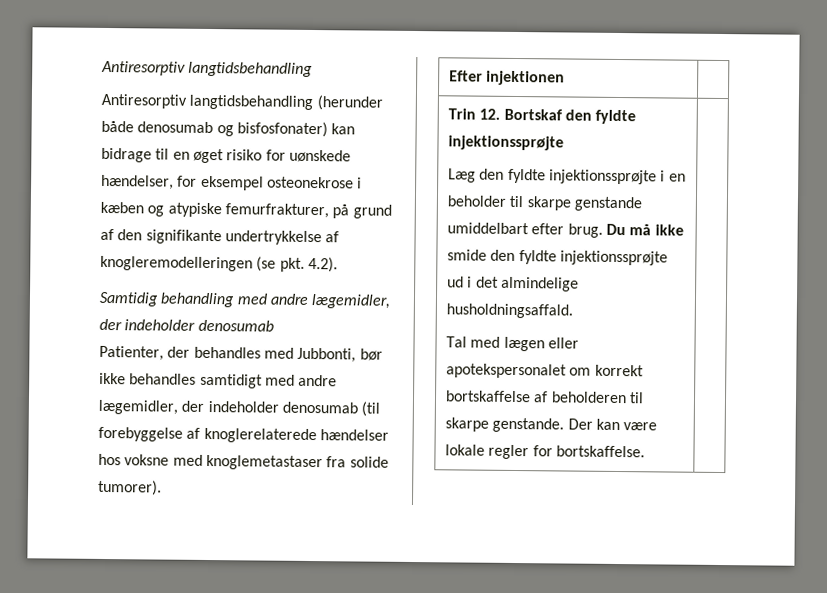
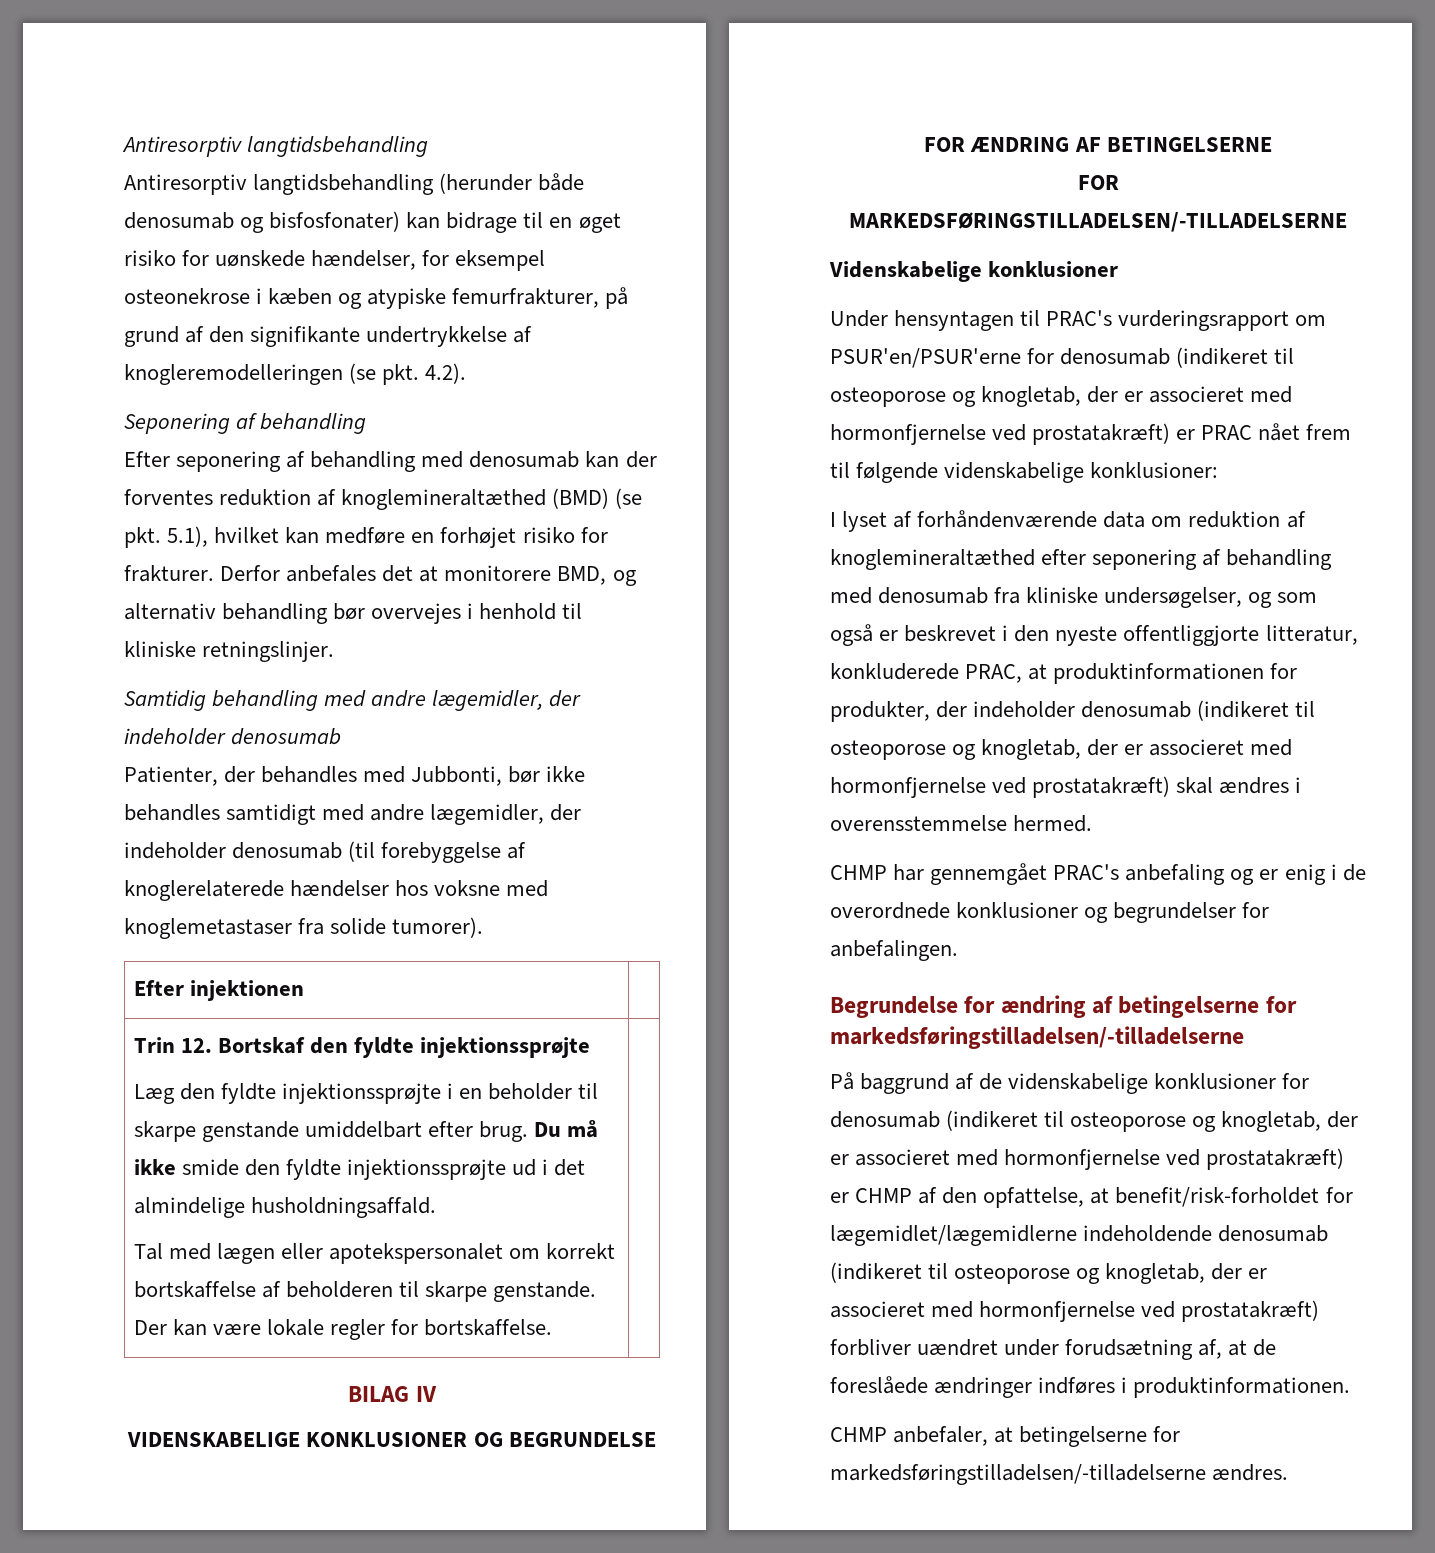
(338, 264) none -> [124,413,367,434] [124,451,657,472] [124,488,643,510] [124,526,608,548] [124,565,637,586] [124,603,583,624] [124,641,335,662] // Seponering af behandling // Efter seponering af behandling med denosumab kan der forventes reduktion af knoglemineraltæthed (BMD) (se pkt. 5.1), hvilket kan medføre en forhøjet risiko for frakturer. Derfor anbefales det at monitorere BMD, og alternativ behandling bør overvejes i henhold til kliniske retningslinjer.
(645, 451) none -> [348,1386,437,1402] [127,1432,656,1447] [924,137,1272,152] [1077,175,1119,190] [849,212,1347,232] [829,261,1119,282] [830,310,1327,331] [830,347,1295,368] [830,386,1293,407] [830,423,1352,445] [830,462,1219,483] [830,510,1306,532] [830,549,1333,570] [830,587,1318,608] [830,624,1358,646] [830,663,1298,684] [830,700,1316,722] [830,739,1293,760] [830,776,1302,798] [830,815,1093,832] [830,863,1366,885] [830,902,1270,923] [830,940,958,961] [830,995,1297,1018] [830,1026,1244,1049] [830,1072,1310,1094] [830,1110,1359,1132] [830,1148,1345,1170] [830,1187,1353,1208] [830,1225,1329,1246] [830,1262,1268,1284] [830,1300,1320,1322] [830,1339,1277,1360] [830,1376,1351,1398] [830,1426,1181,1447] [830,1464,1289,1485] // BILAG IV // VIDENSKABELIGE KONKLUSIONER OG BEGRUNDELSE FOR ÆNDRING AF BETINGELSERNE // FOR MARKEDSFØRINGSTILLADELSEN/-TILLADELSERNE // Videnskabelige konklusioner // Under hensyntagen til PRAC's vurderingsrapport om PSUR'en/PSUR'erne for denosumab (indikeret til osteoporose og knogletab, der er associeret med hormonfjernelse ved prostatakræft) er PRAC nået frem til følgende videnskabelige konklusioner: // I lyset af forhåndenværende data om reduktion af knoglemineraltæthed efter seponering af behandling med denosumab fra kliniske undersøgelser, og som også er beskrevet i den nyeste offentliggjorte litteratur, konkluderede PRAC, at produktinformationen for produkter, der indeholder denosumab (indikeret til osteoporose og knogletab, der er associeret med hormonfjernelse ved prostatakræft) skal ændres i overensstemmelse hermed. // CHMP har gennemgået PRAC's anbefaling og er enig i de overordnede konklusioner og begrundelser for anbefalingen. // Begrundelse for ændring af betingelserne for markedsføringstilladelsen/-tilladelserne // På baggrund af de videnskabelige konklusioner for denosumab (indikeret til osteoporose og knogletab, der er associeret med hormonfjernelse ved prostatakræft) er CHMP af den opfattelse, at benefit/risk-forholdet for lægemidlet/lægemidlerne indeholdende denosumab (indikeret til osteoporose og knogletab, der er associeret med hormonfjernelse ved prostatakræft) forbliver uændret under forudsætning af, at de foreslåede ændringer indføres i produktinformationen. // CHMP anbefaler, at betingelserne for markedsføringstilladelsen/-tilladelserne ændres.

